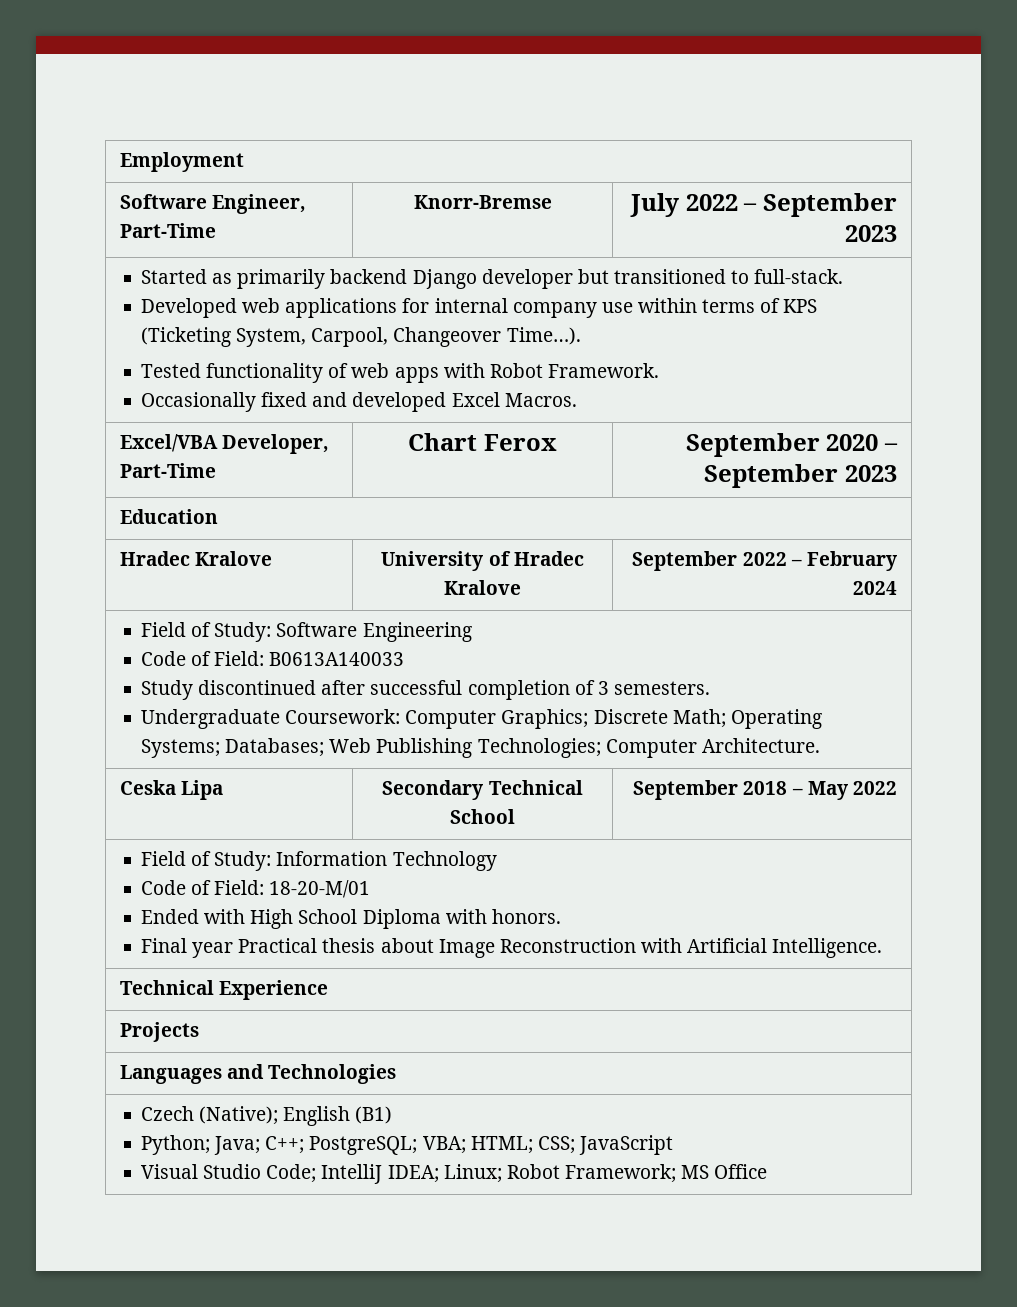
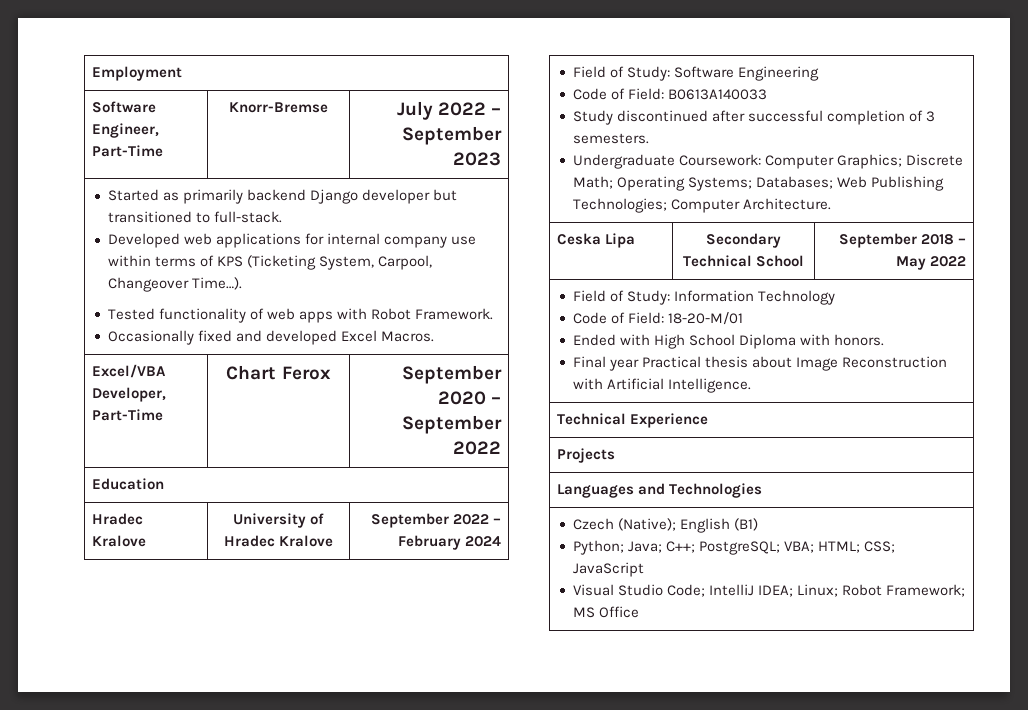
[844,465,897,482] 2023 -> [453,441,502,455] 2022

